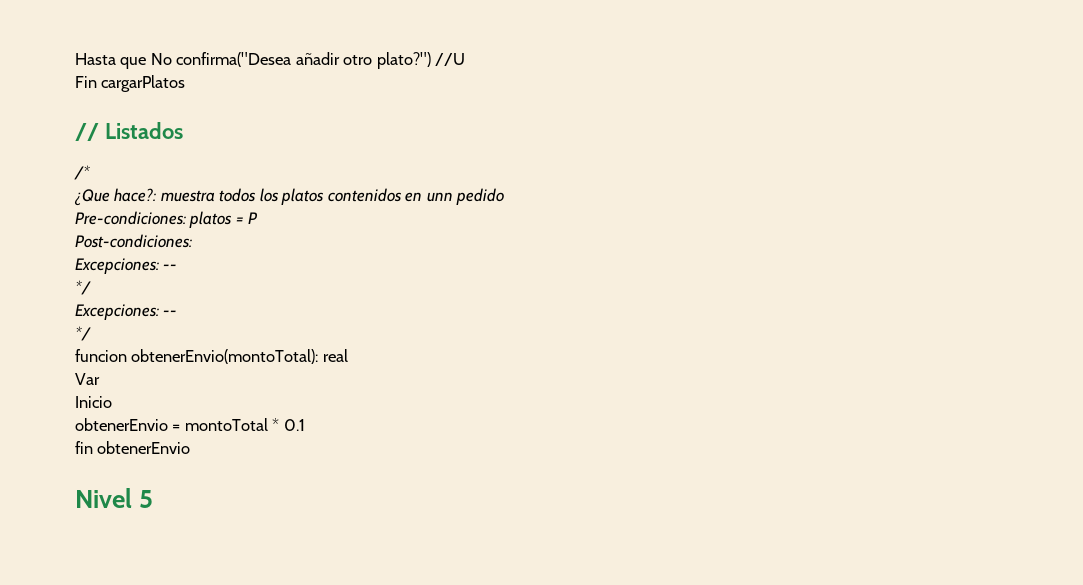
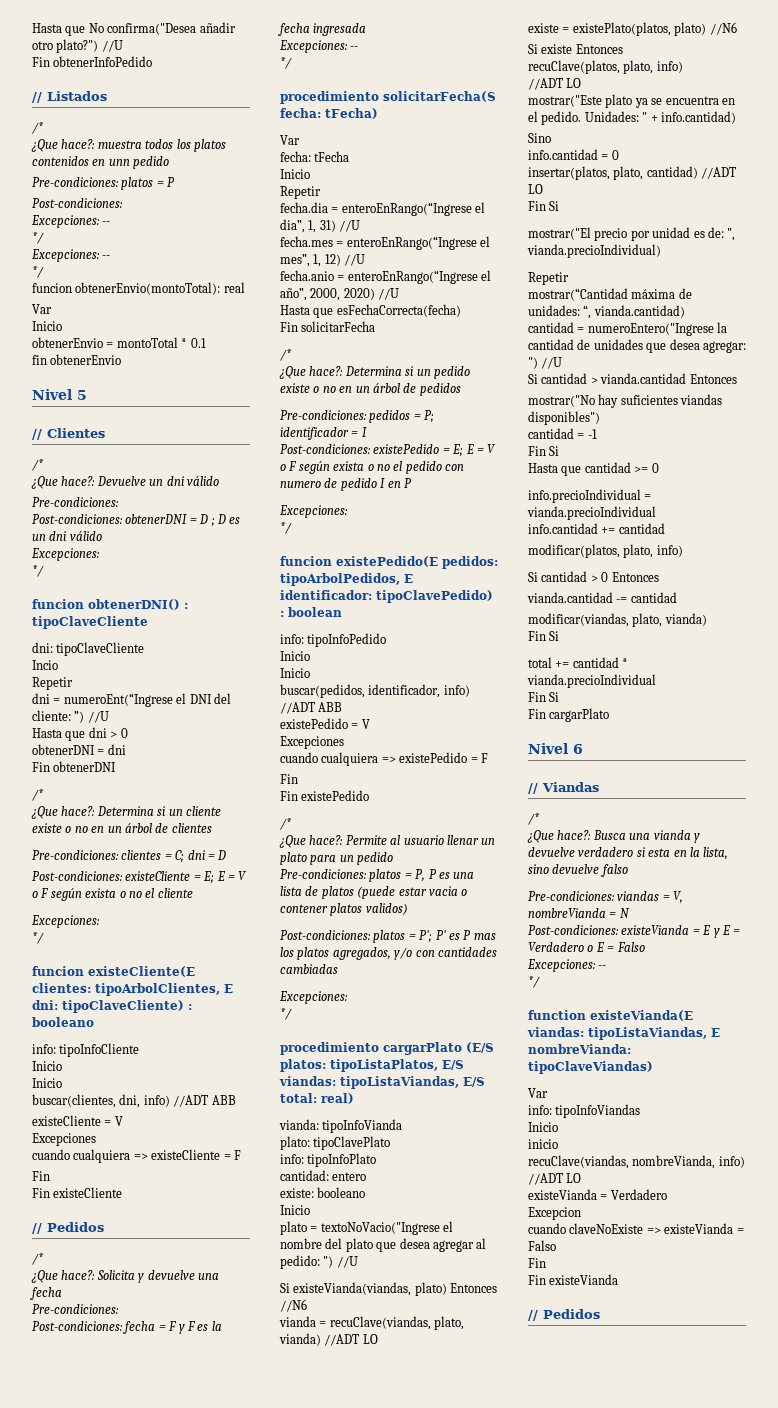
[101,75,186,92] cargarPlatos -> [53,56,153,67] obtenerInfoPedido
(154, 499) none -> [32,428,105,440] [32,459,44,471] [31,476,219,489] [32,497,119,507] [32,514,241,527] [32,531,102,541] [31,548,100,561] [32,565,44,577] [32,599,188,610] [32,616,148,629] [32,642,145,656] [32,660,58,670] [32,677,73,690] [32,693,231,707] [32,710,109,723] [32,727,128,741] [32,744,126,755] [32,761,117,772] [32,789,44,801] [31,806,221,819] [32,823,212,833] [32,850,227,863] [32,871,248,884] [32,888,193,901] [31,915,100,928] [32,932,44,944] [32,966,195,977] [32,983,233,996] [32,1000,192,1013] [32,1017,94,1027] [32,1043,140,1057] [32,1061,62,1071] [32,1078,62,1088] [32,1094,236,1108] [32,1115,123,1126] [32,1133,96,1146] [32,1149,241,1163] [32,1171,50,1181] [32,1187,123,1198] [32,1222,104,1234] [32,1253,44,1265] [31,1270,219,1283] [30,1287,62,1300] [32,1304,119,1314] [32,1321,222,1334] [278,23,367,36] [279,40,359,53] [280,57,292,69] [280,91,496,104] [280,108,378,119] [280,135,300,145] [280,151,350,162] [280,169,310,179] [280,186,321,199] [280,202,486,216] [280,219,361,233] [280,236,491,250] [280,254,366,267] [280,270,492,284] [280,288,400,301] [280,304,461,318] [280,321,376,332] [280,349,292,361] [279,366,470,379] [280,383,461,396] [280,410,435,423] [280,427,367,440] [280,444,497,457] [280,461,464,474] [280,478,412,491] [279,505,348,518] [280,522,292,534] [280,556,498,569] [280,573,413,586] [280,590,493,603] [280,607,342,617] [280,633,387,647] [280,651,310,661] [280,668,310,678] [280,684,470,698] [280,702,343,714] [280,718,370,729] [280,736,344,749] [280,752,488,766] [280,774,298,784] [280,790,370,801] [280,818,292,830] [279,835,496,848] [280,852,394,865] [280,869,475,882] [280,886,468,899] [280,903,408,916] [280,930,496,943] [280,947,497,960] [280,964,338,974] [279,991,348,1004] [280,1008,292,1020] [280,1042,494,1055] [280,1059,464,1072] [279,1076,485,1089] [280,1093,354,1104] [279,1119,403,1133] [280,1136,391,1150] [280,1153,377,1167] [280,1170,367,1181] [280,1187,366,1198] [280,1205,310,1215] [280,1221,454,1235] [280,1238,487,1252] [280,1255,358,1269] [280,1282,498,1296] [280,1299,307,1312] [279,1316,465,1330] [279,1333,378,1346] [528,22,737,36] [528,44,623,54] [528,60,683,74] [528,78,582,90] [528,94,735,108] [528,111,736,125] [528,133,551,143] [528,149,619,160] [528,166,737,180] [528,184,543,194] [528,201,560,211] [528,227,736,241] [527,244,661,258] [528,272,569,285] [528,288,692,301] [528,305,685,319] [528,322,728,336] [528,339,746,353] [528,357,563,369] [528,373,737,384] [528,394,723,408] [528,411,600,425] [528,428,597,439] [528,446,560,456] [528,462,659,476] [528,489,652,503] [527,506,656,520] [528,523,665,534] [528,544,683,558] [528,571,659,582] [527,592,677,603] [528,613,707,627] [528,631,560,641] [528,657,629,668] [527,674,656,688] [528,692,560,702] [528,708,610,722] [528,743,583,754] [528,782,599,794] [528,813,540,825] [527,830,700,843] [528,847,729,860] [528,864,628,877] [528,891,684,904] [528,908,630,918] [528,925,741,938] [528,942,645,952] [527,959,607,972] [528,976,540,988] [528,1010,693,1021] [527,1027,720,1040] [528,1044,631,1054] [528,1061,653,1074] [528,1088,548,1098] [528,1104,641,1118] [528,1122,558,1132] [528,1139,558,1149] [528,1155,745,1169] [528,1173,582,1185] [528,1189,667,1200] [528,1207,581,1220] [528,1223,744,1234] [528,1240,556,1251] [528,1258,546,1268] [528,1274,619,1285] [528,1309,600,1321] // // Clientes // /* // ¿Que hace?: Devuelve un dni válido // Pre-condiciones: // Post-condiciones: obtenerDNI = D ; D es un dni válido // Excepciones: // */ // funcion obtenerDNI() : tipoClaveCliente // dni: tipoClaveCliente // Incio // Repetir // dni = numeroEnt(“Ingrese el DNI del cliente: ”) //U // Hasta que dni > 0 // obtenerDNI = dni // Fin obtenerDNI // /* // ¿Que hace?: Determina si un cliente existe o no en un árbol de clientes // Pre-condiciones: clientes = C; dni = D // Post-condiciones: existeCliente = E; E = V o F según exista o no el cliente // Excepciones: // */ // funcion existeCliente(E clientes: tipoArbolClientes, E dni: tipoClaveCliente) : booleano // info: tipoInfoCliente // Inicio // Inicio // buscar(clientes, dni, info) //ADT ABB // existeCliente = V // Excepciones // cuando cualquiera => existeCliente = F // Fin // Fin existeCliente // // Pedidos // /* // ¿Que hace?: Solicita y devuelve una fecha // Pre-condiciones: // Post-condiciones: fecha = F y F es la fecha ingresada // Excepciones: -- // */ // procedimiento solicitarFecha(S fecha: tFecha) // Var // fecha: tFecha // Inicio // Repetir // fecha.dia = enteroEnRango(“Ingrese el dia”, 1, 31) //U // fecha.mes = enteroEnRango(“Ingrese el mes”, 1, 12) //U // fecha.anio = enteroEnRango(“Ingrese el año”, 2000, 2020) //U // Hasta que esFechaCorrecta(fecha) // Fin solicitarFecha // /* // ¿Que hace?: Determina si un pedido existe o no en un árbol de pedidos // Pre-condiciones: pedidos = P; identificador = I // Post-condiciones: existePedido = E; E = V o F según exista o no el pedido con numero de pedido I en P // Excepciones: // */ // funcion existePedido(E pedidos: tipoArbolPedidos, E identificador: tipoClavePedido) : boolean // info: tipoInfoPedido // Inicio // Inicio // buscar(pedidos, identificador, info) //ADT ABB // existePedido = V // Excepciones // cuando cualquiera => existePedido = F // Fin // Fin existePedido // /* // ¿Que hace?: Permite al usuario llenar un plato para un pedido // Pre-condiciones: platos = P, P es una lista de platos (puede estar vacia o contener platos validos) // Post-condiciones: platos = P'; P' es P mas los platos agregados, y/o con cantidades cambiadas // Excepciones: // */ // procedimiento cargarPlato (E/S platos: tipoListaPlatos, E/S viandas: tipoListaViandas, E/S total: real) // vianda: tipoInfoVianda // plato: tipoClavePlato // info: tipoInfoPlato // cantidad: entero // existe: booleano // Inicio // plato = textoNoVacio("Ingrese el nombre del plato que desea agregar al pedido: ") //U // Si existeVianda(viandas, plato) Entonces //N6 // vianda = recuClave(viandas, plato, vianda) //ADT LO // existe = existePlato(platos, plato) //N6 // Si existe Entonces // recuClave(platos, plato, info) // //ADT LO // mostrar("Este plato ya se encuentra en el pedido. Unidades: " + info.cantidad) // Sino // info.cantidad = 0 // insertar(platos, plato, cantidad) //ADT LO // Fin Si // mostrar("El precio por unidad es de: ", vianda.precioIndividual) // Repetir // mostrar(“Cantidad máxima de unidades: “, vianda.cantidad) // cantidad = numeroEntero("Ingrese la cantidad de unidades que desea agregar: ") //U // Si cantidad > vianda.cantidad Entonces // mostrar("No hay suficientes viandas disponibles") // cantidad = -1 // Fin Si // Hasta que cantidad >= 0 // info.precioIndividual = vianda.precioIndividual // info.cantidad += cantidad // modificar(platos, plato, info) // Si cantidad > 0 Entonces // vianda.cantidad -= cantidad // modificar(viandas, plato, vianda) // Fin Si // total += cantidad * vianda.precioIndividual // Fin Si // Fin cargarPlato // Nivel 6 // // Viandas // /* // ¿Que hace?: Busca una vianda y devuelve verdadero si esta en la lista, sino devuelve falso // Pre-condiciones: viandas = V, nombreVianda = N // Post-condiciones: existeVianda = E y E = Verdadero o E = Falso // Excepciones: -- // */ // function existeVianda(E viandas: tipoListaViandas, E nombreVianda: tipoClaveViandas) // Var // info: tipoInfoViandas // Inicio // inicio // recuClave(viandas, nombreVianda, info) //ADT LO // existeVianda = Verdadero // Excepcion // cuando claveNoExiste => existeVianda = Falso // Fin // Fin existeVianda // // Pedidos

